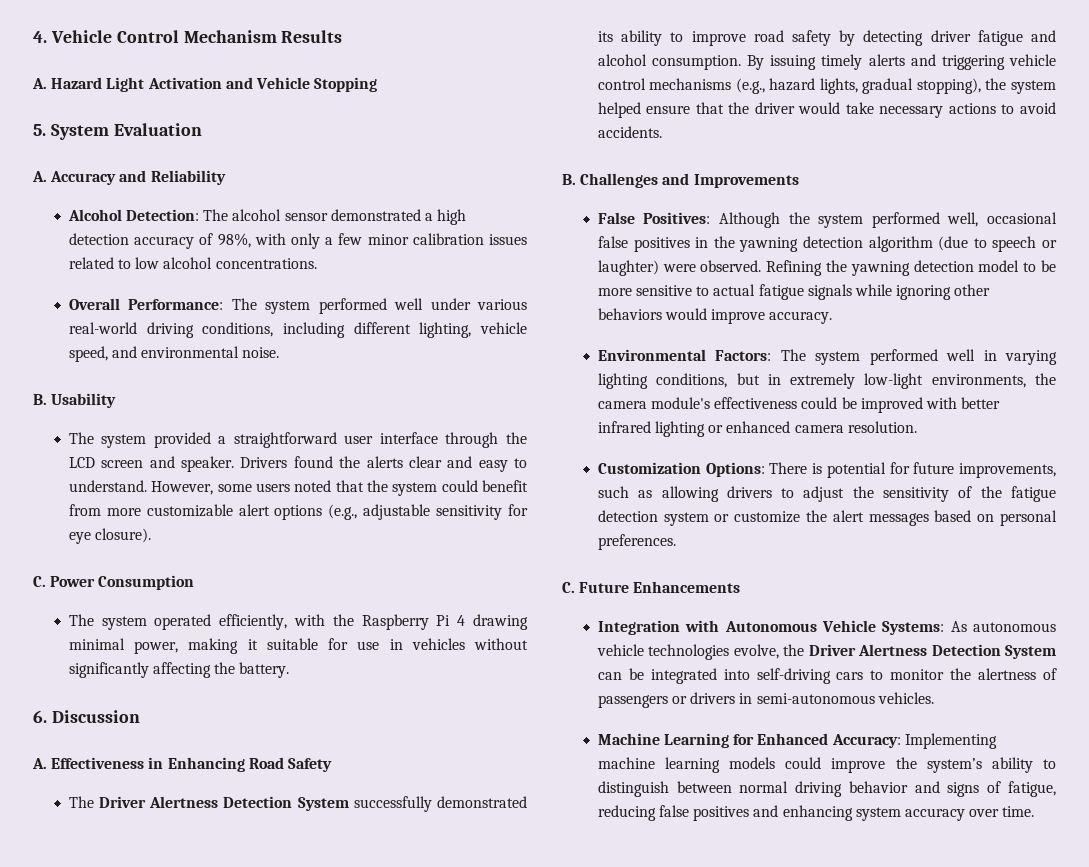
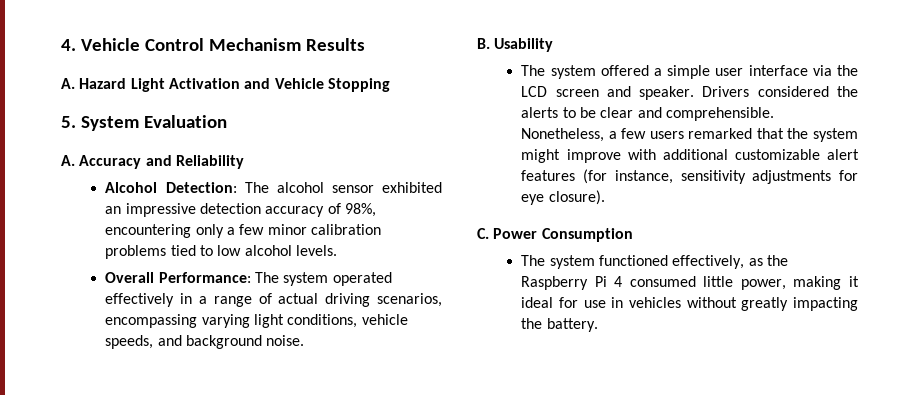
[330,209,467,225] demonstrated a high -> [382,182,443,193] [105,203,196,217] exhibited an impressive
[254,233,286,245] with -> [105,224,192,238] encountering
[488,234,527,245] [68,257,114,269] issues related -> [105,245,196,259] problems tied
[215,258,317,269] concentrations. -> [295,245,337,256] levels.
[318,298,527,314] [68,322,527,338] [68,346,240,362] performed well under various real-world driving conditions, including different lighting, vehicle speed, and environmental -> [332,272,392,286] [105,293,442,307] [105,314,408,328] [105,335,263,349] operated effectively in a range of actual driving scenarios, encompassing varying light conditions, vehicle speeds, and background
[153,432,337,448] provided a straightforward -> [600,65,711,79] offered a simple
[445,432,499,448] through -> [812,65,832,76] via
[293,456,333,468] found -> [757,86,829,97] considered
[408,456,528,472] [68,480,529,496] [68,504,503,520] clear and easy to understand. However, some users noted that the system could benefit from more customizable alert options (e.g., adjustable sensitivity -> [562,107,774,121] [521,128,858,142] [521,149,860,163] [521,169,832,184] to be clear and comprehensible. Nonetheless, a few users remarked that the system might improve with additional customizable alert features (for instance, sensitivity adjustments
[154,614,326,630] operated efficiently, with -> [599,255,763,269] functioned effectively, as
[472,614,528,630] [68,638,125,650] drawing minimal -> [629,276,734,287] consumed little
[266,638,318,650] suitable -> [521,297,554,308] ideal
[68,662,212,678] significantly affecting -> [741,297,858,311] greatly impacting
[33,710,140,723] [32,757,332,772] [68,796,527,812] [597,30,1056,46] [597,54,1056,70] [597,78,1056,94] [597,102,1056,118] [597,126,662,138] [562,173,799,188] [597,212,1057,228] [597,236,1057,252] [597,260,1056,276] [597,284,991,300] [597,308,833,324] [597,349,1057,365] [597,373,1056,389] [597,397,1001,413] [597,421,917,437] [597,462,1056,478] [597,486,1056,502] [597,510,1057,526] [597,534,676,550] [562,581,741,593] [597,620,1056,635] [596,644,1056,660] [597,668,1057,684] [597,692,934,708] [597,733,997,749] [597,757,1056,773] [597,781,1056,797] [597,805,1035,821] // 6. Discussion // A. Effectiveness in Enhancing Road Safety // The Driver Alertness Detection System successfully demonstrated its ability to improve road safety by detecting driver fatigue and alcohol consumption. By issuing timely alerts and triggering vehicle control mechanisms (e.g., hazard lights, gradual stopping), the system helped ensure that the driver would take necessary actions to avoid accidents. // B. Challenges and Improvements // False Positives: Although the system performed well, occasional false positives in the yawning detection algorithm (due to speech or laughter) were observed. Refining the yawning detection model to be more sensitive to actual fatigue signals while ignoring other behaviors would improve accuracy. // Environmental Factors: The system performed well in varying lighting conditions, but in extremely low-light environments, the camera module's effectiveness could be improved with better infrared lighting or enhanced camera resolution. // Customization Options: There is potential for future improvements, such as allowing drivers to adjust the sensitivity of the fatigue detection system or customize the alert messages based on personal preferences. // C. Future Enhancements // Integration with Autonomous Vehicle Systems: As autonomous vehicle technologies evolve, the Driver Alertness Detection System can be integrated into self-driving cars to monitor the alertness of passengers or drivers in semi-autonomous vehicles. // Machine Learning for Enhanced Accuracy: Implementing machine learning models could improve the system’s ability to distinguish between normal driving behavior and signs of fatigue, reducing false positives and enhancing system accuracy over time. -> (598, 325) none

